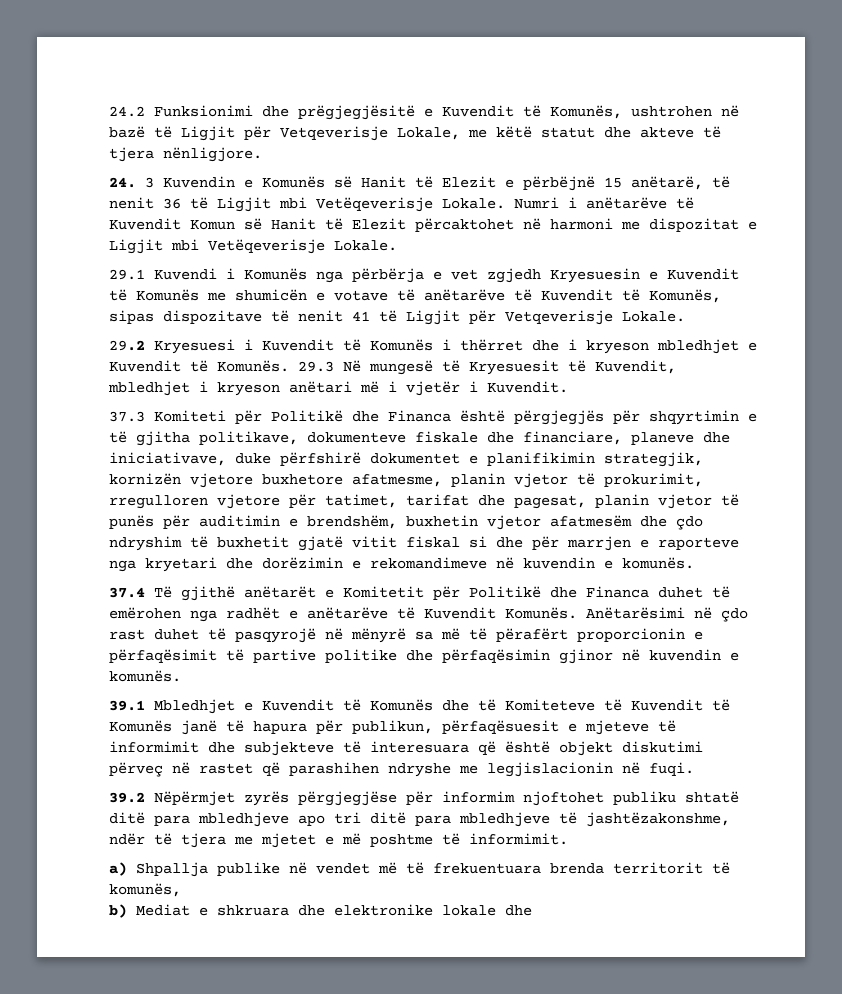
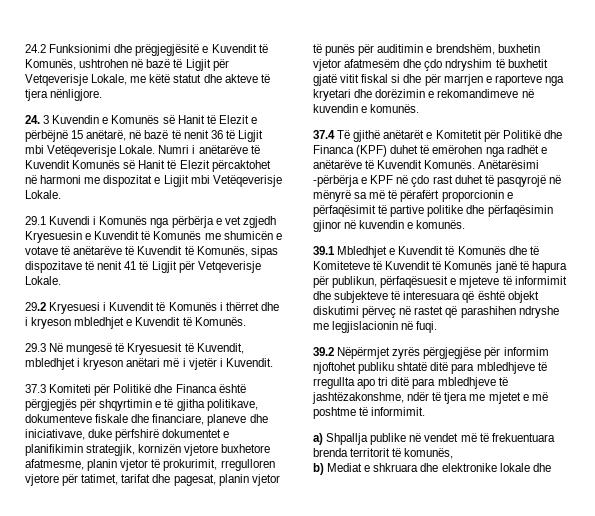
(703, 183) none -> [129,130,169,139] në bazë
[190,220,235,230] Komun -> [72,160,121,169] Komunës
(289, 366) none -> (246, 321) //
(649, 592) none -> [356,145,388,157] (KPF)
(685, 613) none -> [313,175,394,187] -përbërja e KPF
(289, 819) none -> [537,362,547,371] [313,377,355,389] të rregullta

